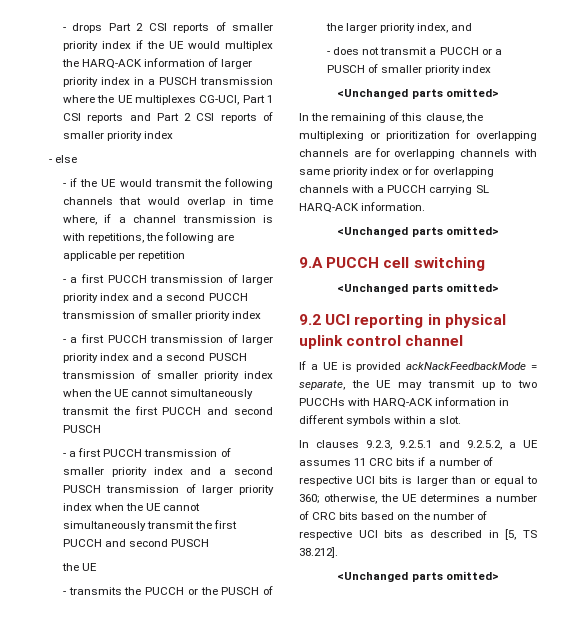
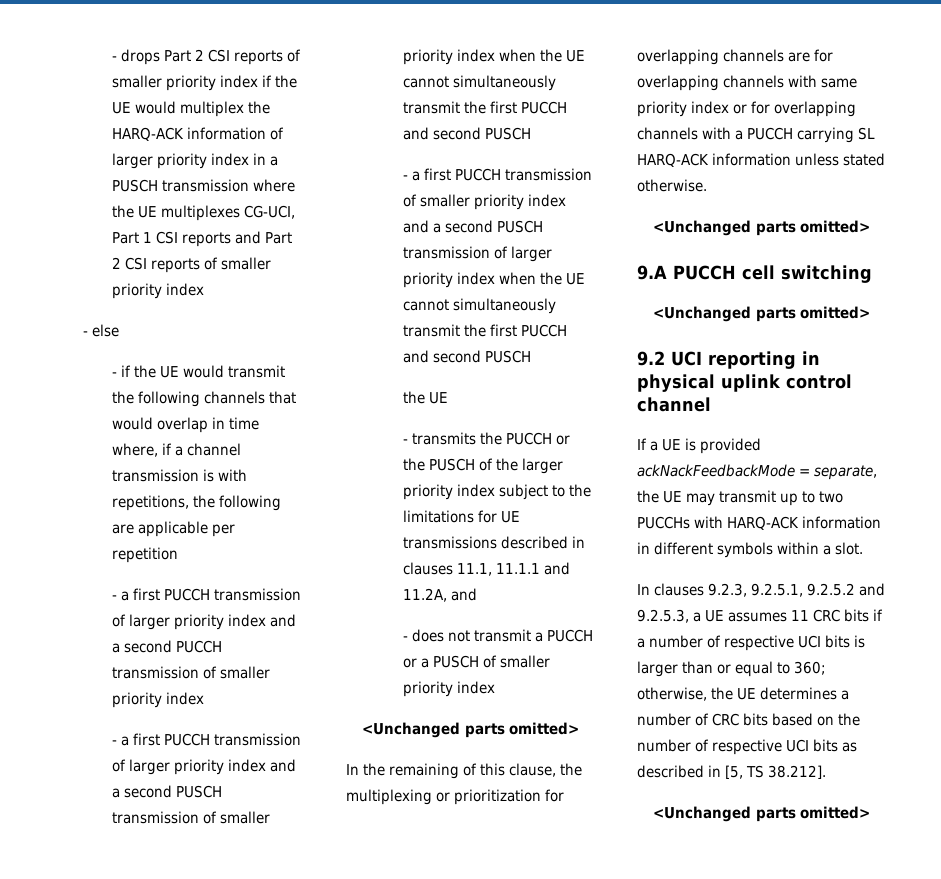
[417,23,449,33] index, -> [456,484,591,500] [402,510,520,523] [402,536,585,549] [402,562,570,576] [402,588,447,602] index subject to the limitations for UE transmissions described in clauses 11.1, 11.1.1 and 11.2A,
[361,202,426,211] information. -> [712,153,886,166] [637,179,707,192] information unless stated otherwise.
[399,440,502,450] 9.2.5.1 and 9.2.5.2, -> [751,583,886,597] [637,609,689,623] 9.2.5.1, 9.2.5.2 and 9.2.5.3,

